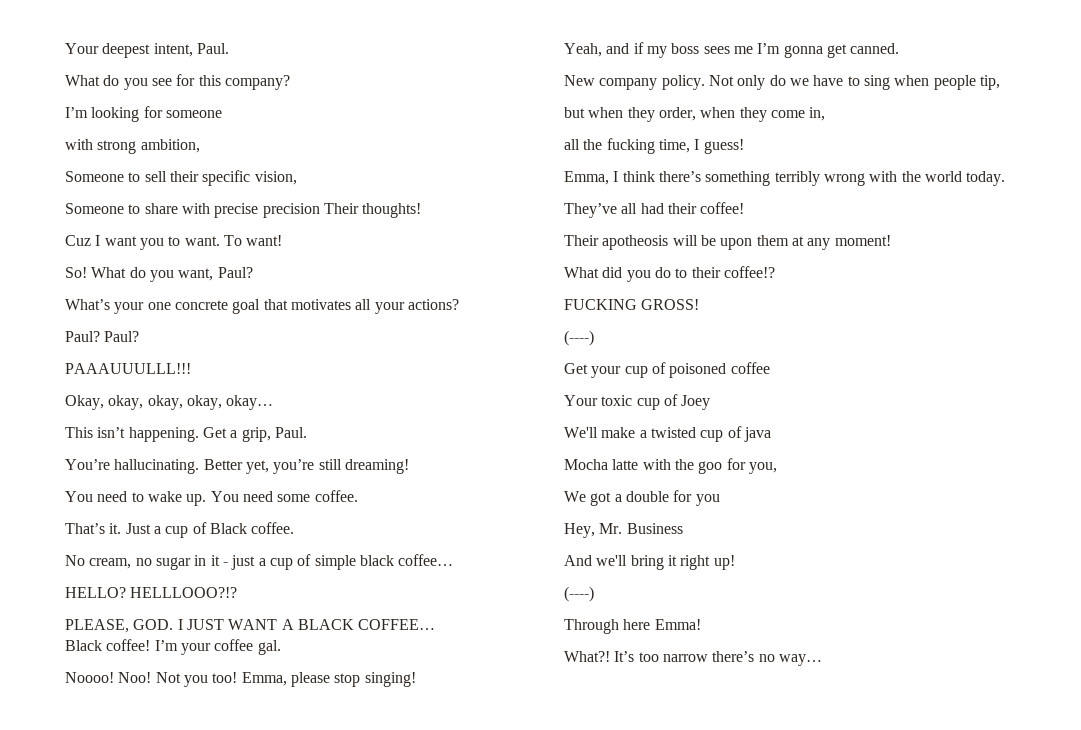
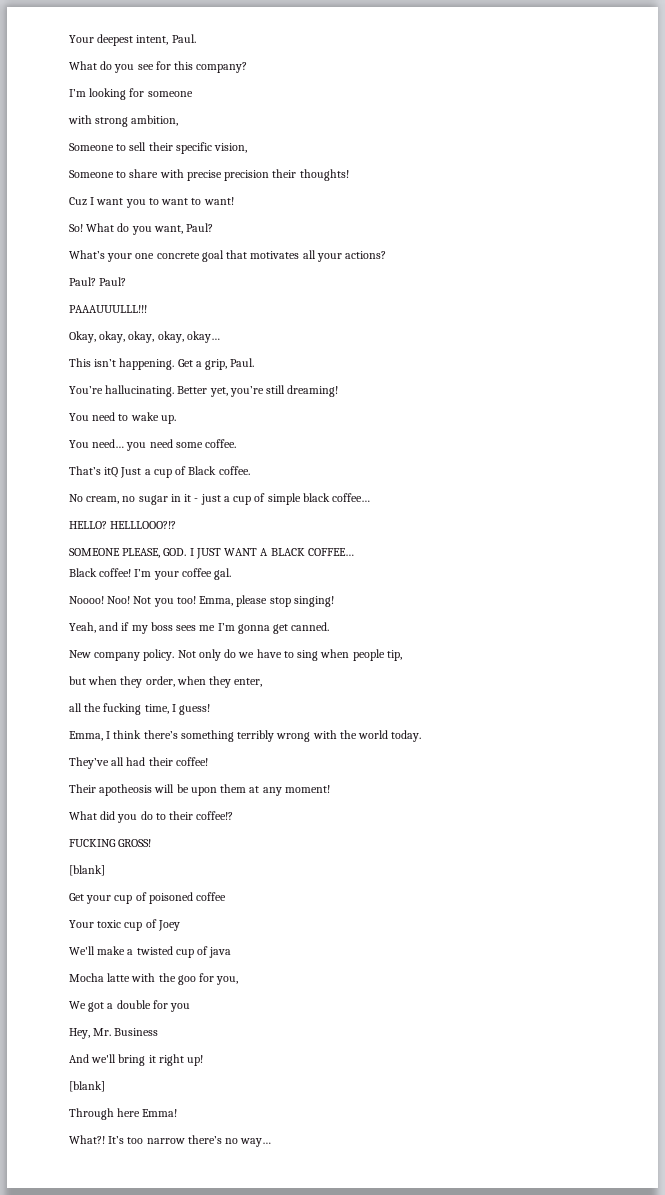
[323,203,359,214] Their -> [272,169,297,178] their
[184,235,242,246] want. To -> [161,198,202,205] want to
[210,491,239,502] You -> [69,439,147,451] // You need… you
[109,523,122,534] it. -> [104,467,119,478] itQ
(238, 592) none -> [69,548,120,556] SOMEONE
[770,107,826,121] come in, -> [234,678,263,687] enter,
[564,330,594,346] (----) -> [69,865,105,876] [blank]
[564,586,594,602] (----) -> [69,1081,105,1092] [blank]

